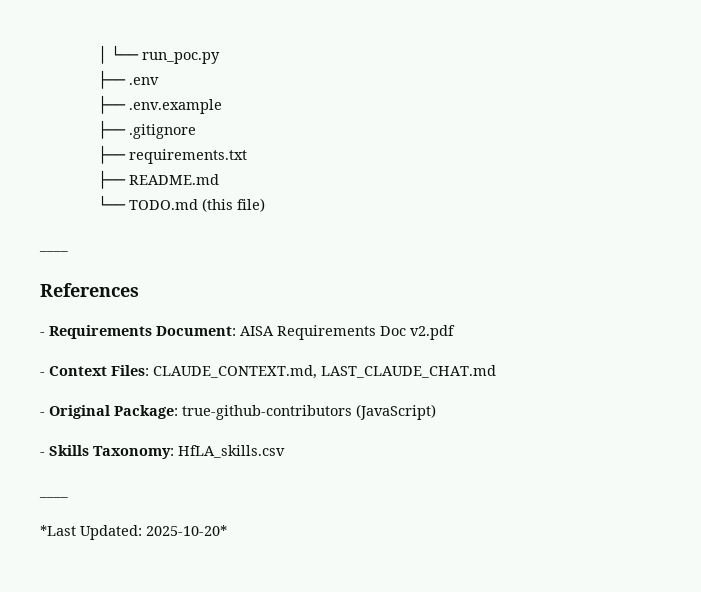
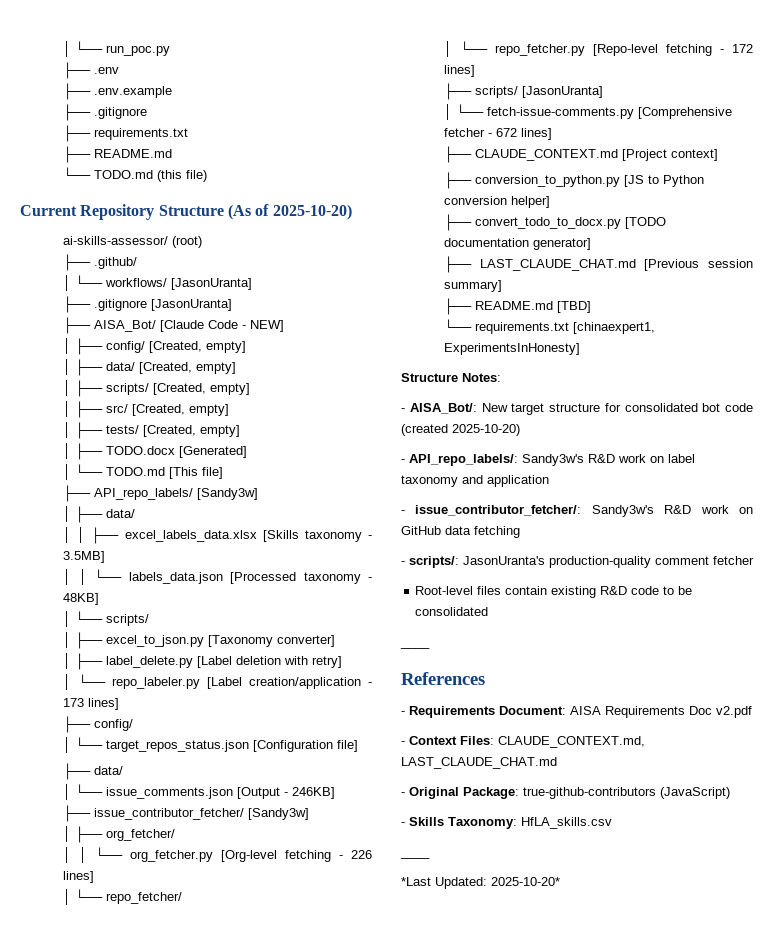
(265, 205) none -> [20,204,352,220] [63,236,203,248] [63,254,138,271] [63,275,253,291] [63,296,233,313] [63,317,285,334] [63,338,247,355] [63,359,237,376] [63,380,251,397] [63,401,230,418] [63,422,241,439] [63,443,248,460] [63,464,224,480] [63,485,259,502] [63,506,136,523] [63,527,372,544] [63,551,106,563] [63,569,372,585] [63,593,100,605] [63,611,150,627] [63,632,336,649] [63,653,343,670] [63,674,372,690] [63,698,120,710] [63,716,134,733] [63,737,359,753] [63,763,124,780] [63,784,336,800] [63,805,310,822] [63,826,176,843] [63,847,372,863] [63,871,95,883] [63,889,183,905] [444,41,753,57] [444,65,476,77] [444,83,604,100] [444,104,733,120] [444,128,553,140] [444,146,719,163] [444,172,705,189] [444,196,551,208] [444,214,667,231] [444,238,592,250] [444,256,753,273] [444,280,503,292] [444,298,592,315] [444,319,656,334] [444,343,581,355] [401,373,501,382] [401,403,753,415] [401,424,520,436] [401,454,695,466] [401,475,549,487] [401,505,753,517] [401,526,520,538] [401,556,754,568] [415,586,693,598] [415,607,489,616] // Current Repository Structure (As of 2025-10-20) // ai-skills-assessor/ (root) // ├── .github/ // │ └── workflows/ [JasonUranta] // ├── .gitignore [JasonUranta] // ├── AISA_Bot/ [Claude Code - NEW] // │ ├── config/ [Created, empty] // │ ├── data/ [Created, empty] // │ ├── scripts/ [Created, empty] // │ ├── src/ [Created, empty] // │ ├── tests/ [Created, empty] // │ ├── TODO.docx [Generated] // │ └── TODO.md [This file] // ├── API_repo_labels/ [Sandy3w] // │ ├── data/ // │ │ ├── excel_labels_data.xlsx [Skills taxonomy - 3.5MB] // │ │ └── labels_data.json [Processed taxonomy - 48KB] // │ └── scripts/ // │ ├── excel_to_json.py [Taxonomy converter] // │ ├── label_delete.py [Label deletion with retry] // │ └── repo_labeler.py [Label creation/application - 173 lines] // ├── config/ // │ └── target_repos_status.json [Configuration file] // ├── data/ // │ └── issue_comments.json [Output - 246KB] // ├── issue_contributor_fetcher/ [Sandy3w] // │ ├── org_fetcher/ // │ │ └── org_fetcher.py [Org-level fetching - 226 lines] // │ └── repo_fetcher/ // │ └── repo_fetcher.py [Repo-level fetching - 172 lines] // ├── scripts/ [JasonUranta] // │ └── fetch-issue-comments.py [Comprehensive fetcher - 672 lines] // ├── CLAUDE_CONTEXT.md [Project context] // ├── conversion_to_python.py [JS to Python conversion helper] // ├── convert_todo_to_docx.py [TODO documentation generator] // ├── LAST_CLAUDE_CHAT.md [Previous session summary] // ├── README.md [TBD] // └── requirements.txt [chinaexpert1, ExperimentsInHonesty] // Structure Notes: // - AISA_Bot/: New target structure for consolidated bot code (created 2025-10-20) // - API_repo_labels/: Sandy3w's R&D work on label taxonomy and application // - issue_contributor_fetcher/: Sandy3w's R&D work on GitHub data fetching // - scripts/: JasonUranta's production-quality comment fetcher // Root-level files contain existing R&D code to be consolidated

